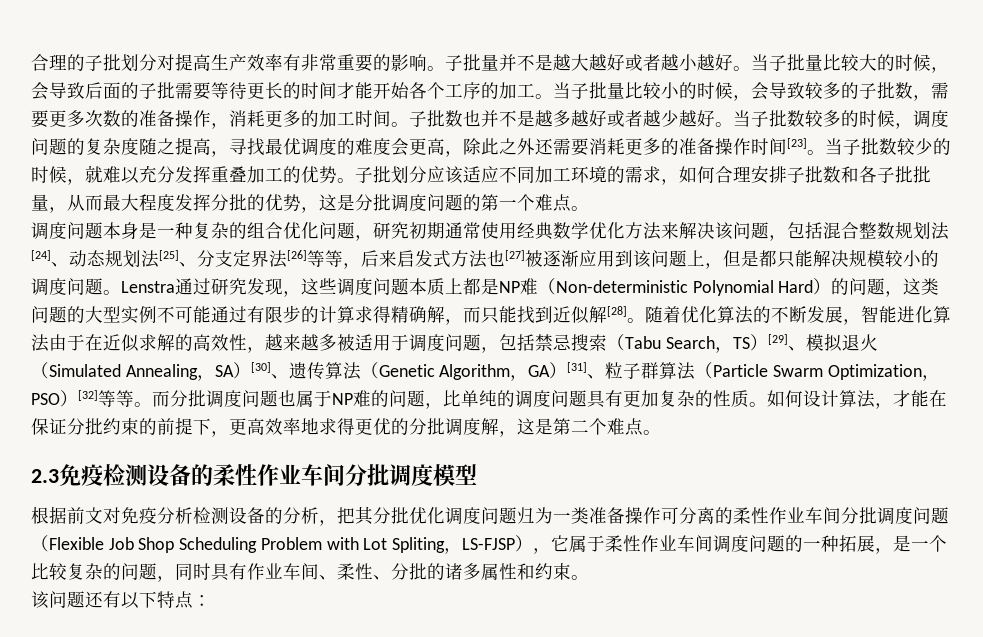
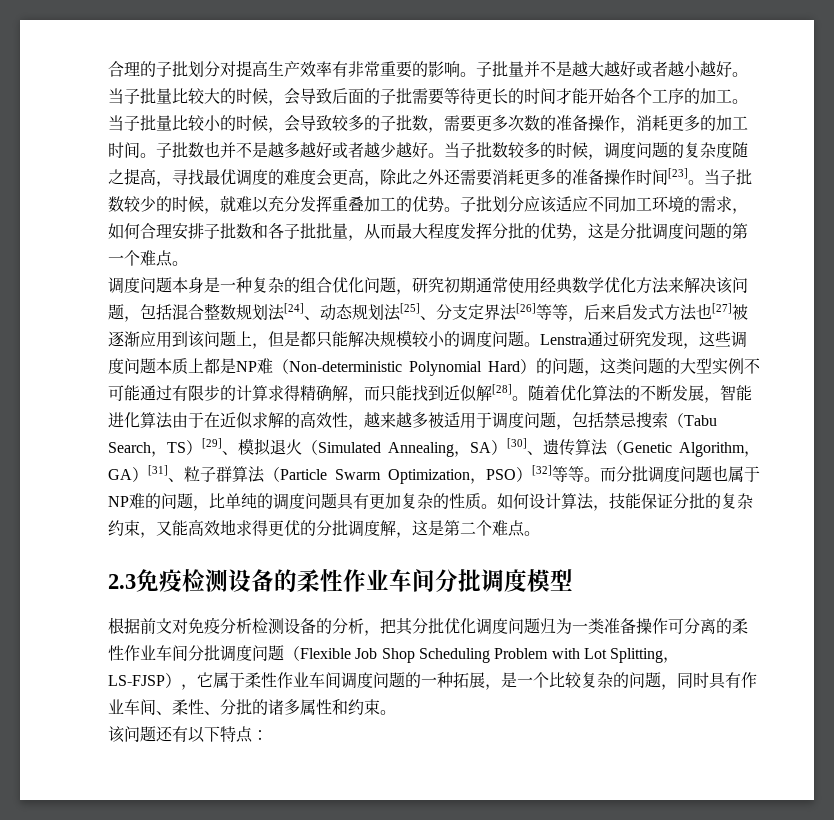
[893,390,947,407] 才能在 -> [609,493,641,509] 技能
[103,417,301,437] 约束的前提下，更高效率 -> [705,493,753,509] [108,519,220,538] 的复杂约束，又能高效
[392,537,446,553] Spliting -> [610,648,664,663] Splitting

